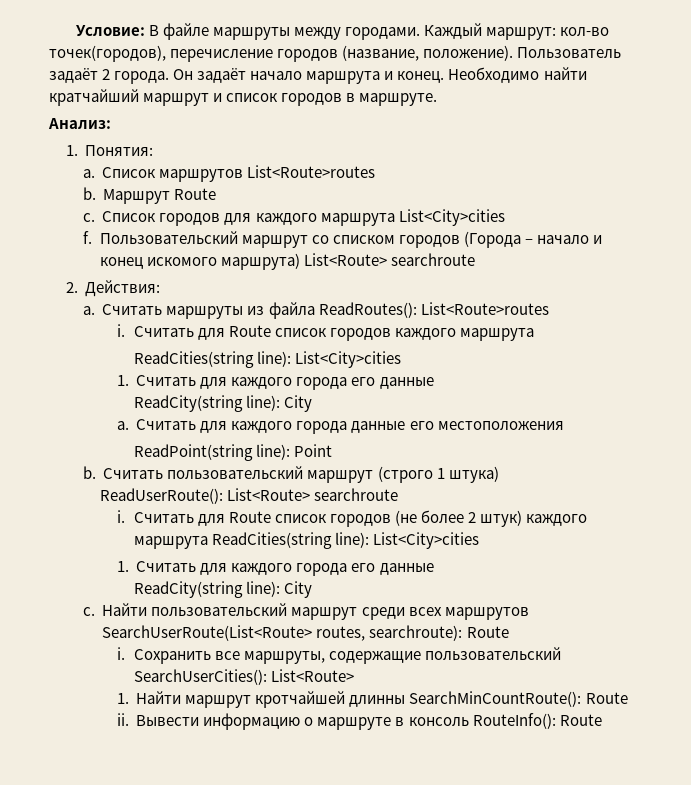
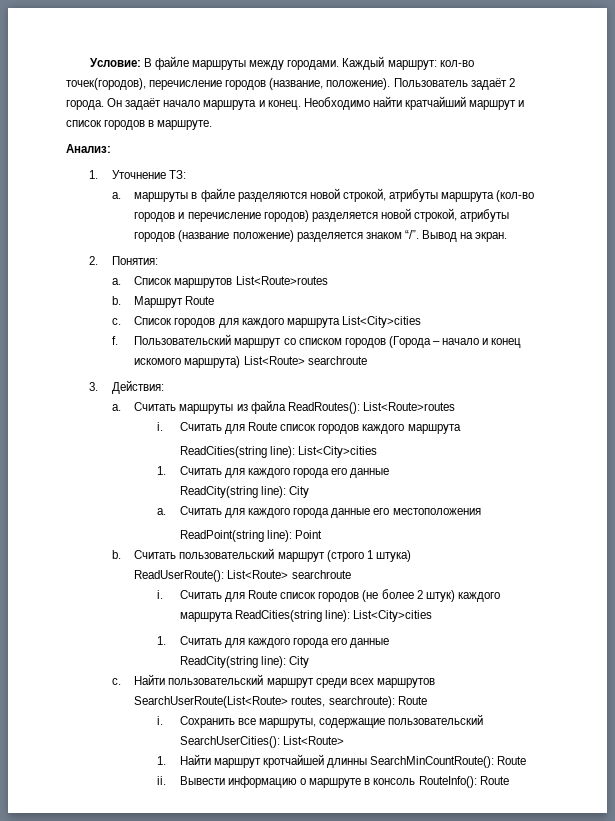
(78, 150) none -> [111,170,186,179] [111,188,535,202] [134,208,510,222] [134,230,508,242] [88,256,98,265] Уточнение ТЗ: // a. маршруты в файле разделяются новой строкой, атрибуты маршрута (кол-во городов и перечисление городов) разделяется новой строкой, атрибуты городов (название положение) разделяется знаком “/”. Вывод на экран. // 2.
[65,282,78,293] 2. -> [88,382,98,391] 3.

